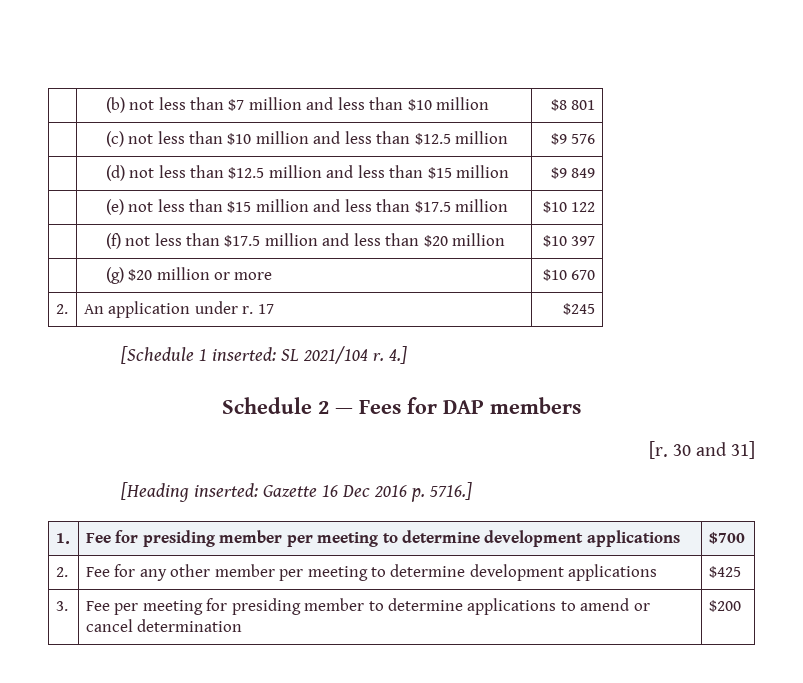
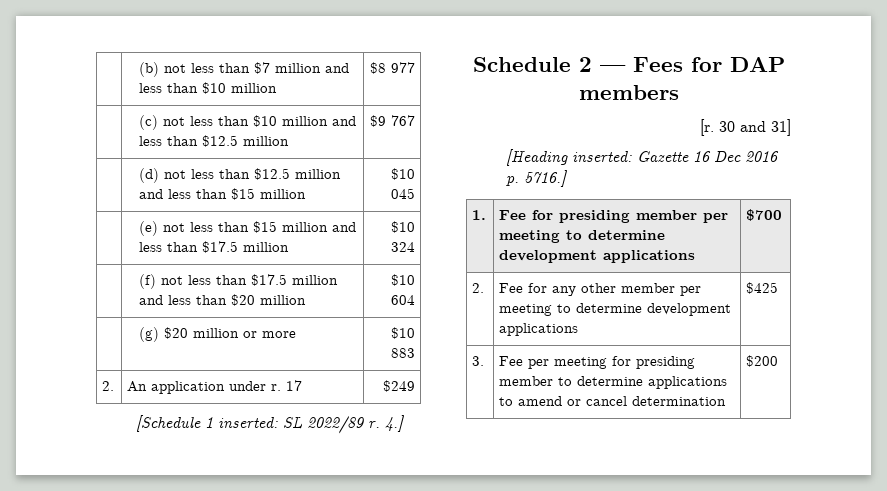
[571,100,596,110] 801 -> [390,62,415,73] 977
[571,134,596,144] 576 -> [390,115,415,126] 767
[550,167,596,179] $9 849 -> [390,168,415,180] [390,188,415,199] $10 045
[571,202,596,212] 122 -> [390,242,415,252] 324
[571,236,596,246] 397 -> [390,295,415,305] 604
[571,270,596,280] 670 -> [390,348,415,358] 883
[563,303,596,315] $245 -> [382,380,415,392] $249
[302,346,368,364] 2021/104 -> [306,416,364,434] 2022/89

